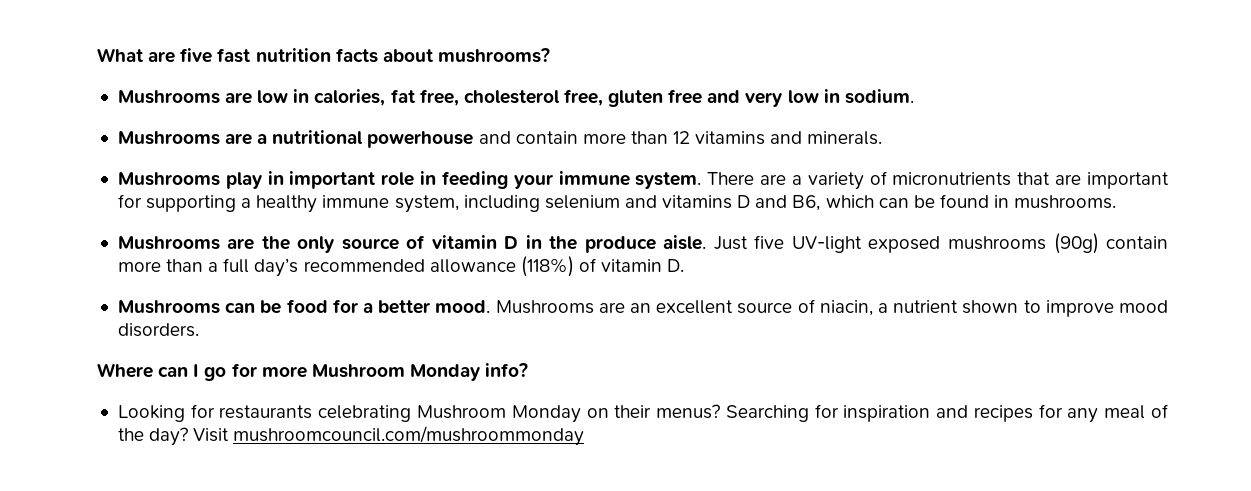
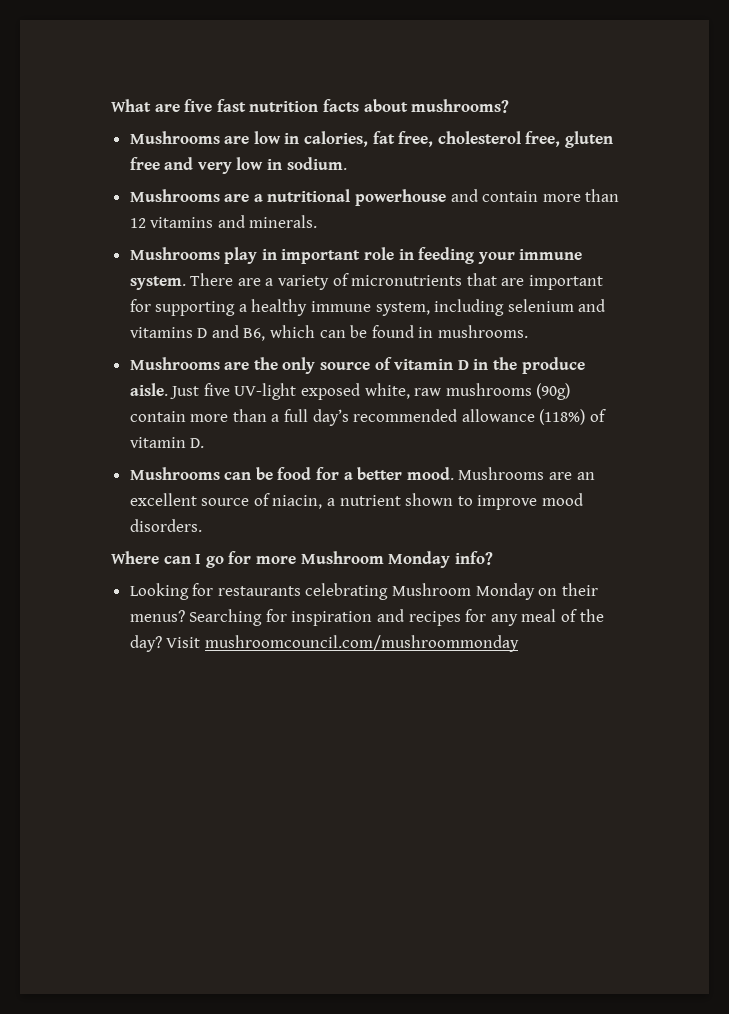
(941, 244) none -> [364,383,442,399] white, raw

